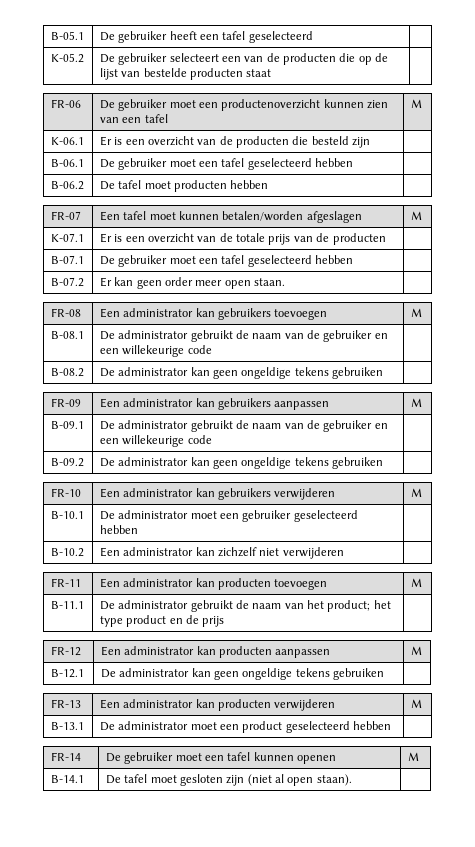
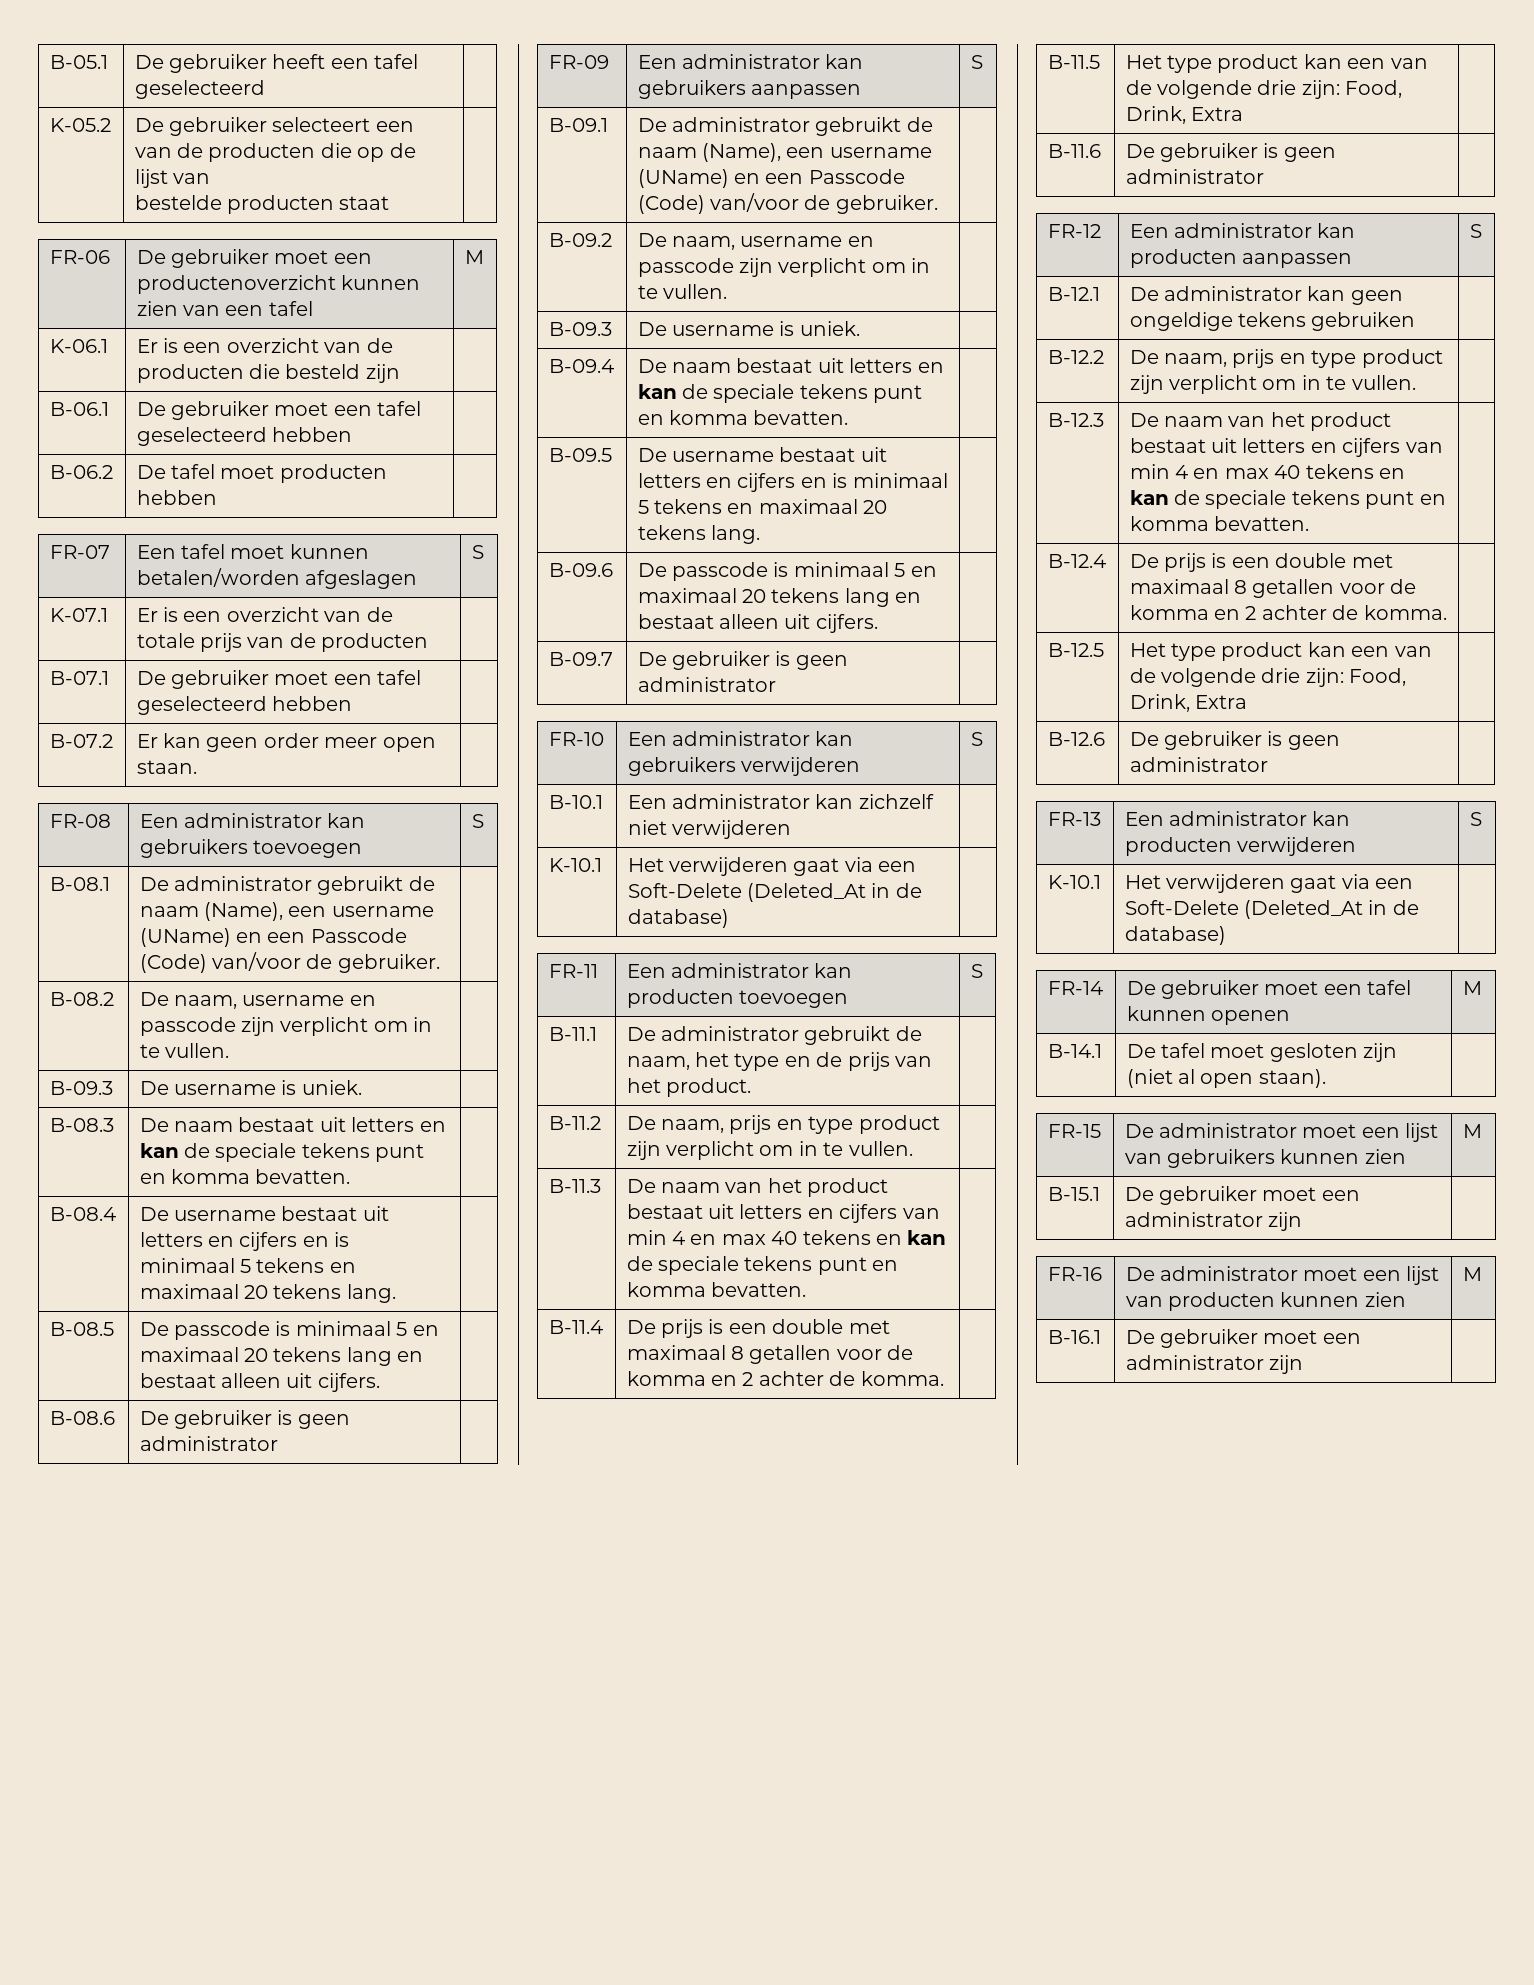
(141, 74) none -> (210, 178) //
[410,211,422,220] M -> [471,545,484,559] S
[410,308,422,317] M -> [471,814,484,828] S
[284,330,388,342] [99,345,212,357] [50,368,84,377] [99,367,383,379] van de gebruiker en een willekeurige code | // B-08.2 | De administrator kan geen ongeldige tekens gebruiken -> [203,902,434,921] [139,928,407,947] [139,952,440,973] [49,992,114,1006] [139,992,376,1009] [139,1017,433,1036] [139,1043,229,1058] [49,1081,113,1095] [139,1080,362,1095] [49,1118,114,1132] [139,1117,446,1132] [139,1143,425,1162] [139,1169,351,1184] [49,1207,116,1221] [139,1206,389,1221] [139,1232,350,1251] [139,1258,356,1273] [139,1284,396,1303] [49,1322,114,1336] [139,1321,439,1340] [139,1347,424,1366] [139,1373,380,1392] [49,1411,115,1425] [139,1410,350,1429] [139,1436,278,1451] (Name), een username (UName) en een Passcode (Code) van/voor de gebruiker. | // B-08.2 | De naam, username en passcode zijn verplicht om in te vullen. | // B-09.3 | De username is uniek. | // B-08.3 | De naam bestaat uit letters en kan de speciale tekens punt en komma bevatten. | // B-08.4 | De username bestaat uit letters en cijfers en is minimaal 5 tekens en maximaal 20 tekens lang. | // B-08.5 | De passcode is minimaal 5 en maximaal 20 tekens lang en bestaat alleen uit cijfers. | // B-08.6 | De gebruiker is geen administrator
[410,398,422,407] M -> [970,55,983,69] S
[284,420,388,432] [99,435,212,447] [50,458,84,467] [99,457,383,469] van de gebruiker en een willekeurige code | // B-09.2 | De administrator kan geen ongeldige tekens gebruiken -> [701,143,932,162] [637,169,905,188] [637,193,938,214] [548,233,612,247] [637,233,874,250] [637,258,931,277] [637,284,727,299] [548,322,612,336] [637,321,860,336] [548,359,614,373] [637,358,944,373] [637,384,923,403] [637,410,849,425] [548,448,612,462] [637,447,887,462] [637,473,948,492] [637,499,888,514] [637,525,760,544] [548,563,613,577] [637,562,937,581] [637,588,922,607] [637,614,878,633] [548,652,613,666] [637,651,848,670] [637,677,776,692] (Name), een username (UName) en een Passcode (Code) van/voor de gebruiker. | // B-09.2 | De naam, username en passcode zijn verplicht om in te vullen. | // B-09.3 | De username is uniek. | // B-09.4 | De naam bestaat uit letters en kan de speciale tekens punt en komma bevatten. | // B-09.5 | De username bestaat uit letters en cijfers en is minimaal 5 tekens en maximaal 20 tekens lang. | // B-09.6 | De passcode is minimaal 5 en maximaal 20 tekens lang en bestaat alleen uit cijfers. | // B-09.7 | De gebruiker is geen administrator
[410,488,422,497] M -> [970,732,983,746] S
[99,510,358,522] [99,525,138,534] [50,548,84,557] | De administrator moet een gebruiker geselecteerd hebben | // B-10.2 -> (603, 802) none
(344, 553) none -> [548,858,602,872] [627,857,917,876] [627,883,922,902] [627,909,729,928] // K-10.1 | Het verwijderen gaat via een Soft-Delete (Deleted_At in de database) |
[410,578,422,587] M -> [970,964,983,978] S
[252,600,391,612] [99,615,225,627] naam van het product; het type product en de prijs -> [626,1052,932,1071] [626,1078,751,1097] [548,1116,601,1130] [626,1115,940,1134] [626,1141,913,1160] [548,1179,601,1193] [626,1178,889,1197] [626,1204,940,1223] [626,1230,947,1245] [626,1256,899,1275] [626,1282,806,1297] [548,1320,603,1334] [626,1319,890,1338] [626,1345,914,1364] [626,1371,944,1386] [1047,55,1100,69] [1125,54,1428,73] [1125,80,1403,99] [1125,106,1243,124] [1047,144,1101,158] [1125,143,1336,162] [1125,169,1264,184] naam, het type en de prijs van het product. | // B-11.2 | De naam, prijs en type product zijn verplicht om in te vullen. | // B-11.3 | De naam van het product bestaat uit letters en cijfers van min 4 en max 40 tekens en kan de speciale tekens punt en komma bevatten. | // B-11.4 | De prijs is een double met maximaal 8 getallen voor de komma en 2 achter de komma. | // B-11.5 | Het type product kan een van de volgende drie zijn: Food, Drink, Extra | // B-11.6 | De gebruiker is geen administrator
[410,646,422,655] M -> [1469,224,1482,238] S
(384, 674) none -> [1047,350,1104,364] [1129,349,1443,368] [1129,375,1416,394] [1047,413,1104,427] [1129,412,1392,431] [1129,438,1443,457] [1129,464,1405,479] [1129,490,1446,509] [1129,516,1309,531] [1047,554,1106,568] [1129,553,1393,572] [1129,579,1417,598] [1129,605,1447,620] [1047,643,1104,657] [1129,642,1432,661] [1129,668,1407,687] [1129,694,1247,712] [1047,732,1105,746] [1129,731,1340,750] [1129,757,1268,772] // B-12.2 | De naam, prijs en type product zijn verplicht om in te vullen. | // B-12.3 | De naam van het product bestaat uit letters en cijfers van min 4 en max 40 tekens en kan de speciale tekens punt en komma bevatten. | // B-12.4 | De prijs is een double met maximaal 8 getallen voor de komma en 2 achter de komma. | // B-12.5 | Het type product kan een van de volgende drie zijn: Food, Drink, Extra | // B-12.6 | De gebruiker is geen administrator |
[410,699,422,708] [50,722,84,730] [99,721,391,733] M // B-13.1 | De administrator moet een product geselecteerd hebben -> [1469,812,1482,826] [1047,875,1101,889] [1124,874,1414,893] [1124,900,1419,919] [1124,926,1226,945] S // K-10.1 | Het verwijderen gaat via een Soft-Delete (Deleted_At in de database)
(352, 780) none -> [1047,1124,1101,1138] [1124,1123,1439,1142] [1124,1149,1406,1168] [1462,1124,1482,1138] [1047,1187,1100,1201] [1124,1186,1360,1205] [1124,1212,1302,1231] [1047,1267,1102,1281] [1125,1266,1440,1285] [1125,1292,1406,1311] [1462,1267,1482,1281] [1047,1330,1101,1344] [1125,1329,1361,1348] [1125,1355,1303,1374] // FR-15 | De administrator moet een lijst van gebruikers kunnen zien | M // B-15.1 | De gebruiker moet een administrator zijn | // FR-16 | De administrator moet een lijst van producten kunnen zien | M // B-16.1 | De gebruiker moet een administrator zijn |

